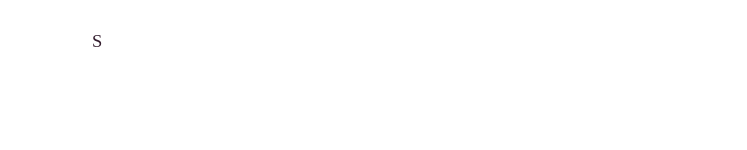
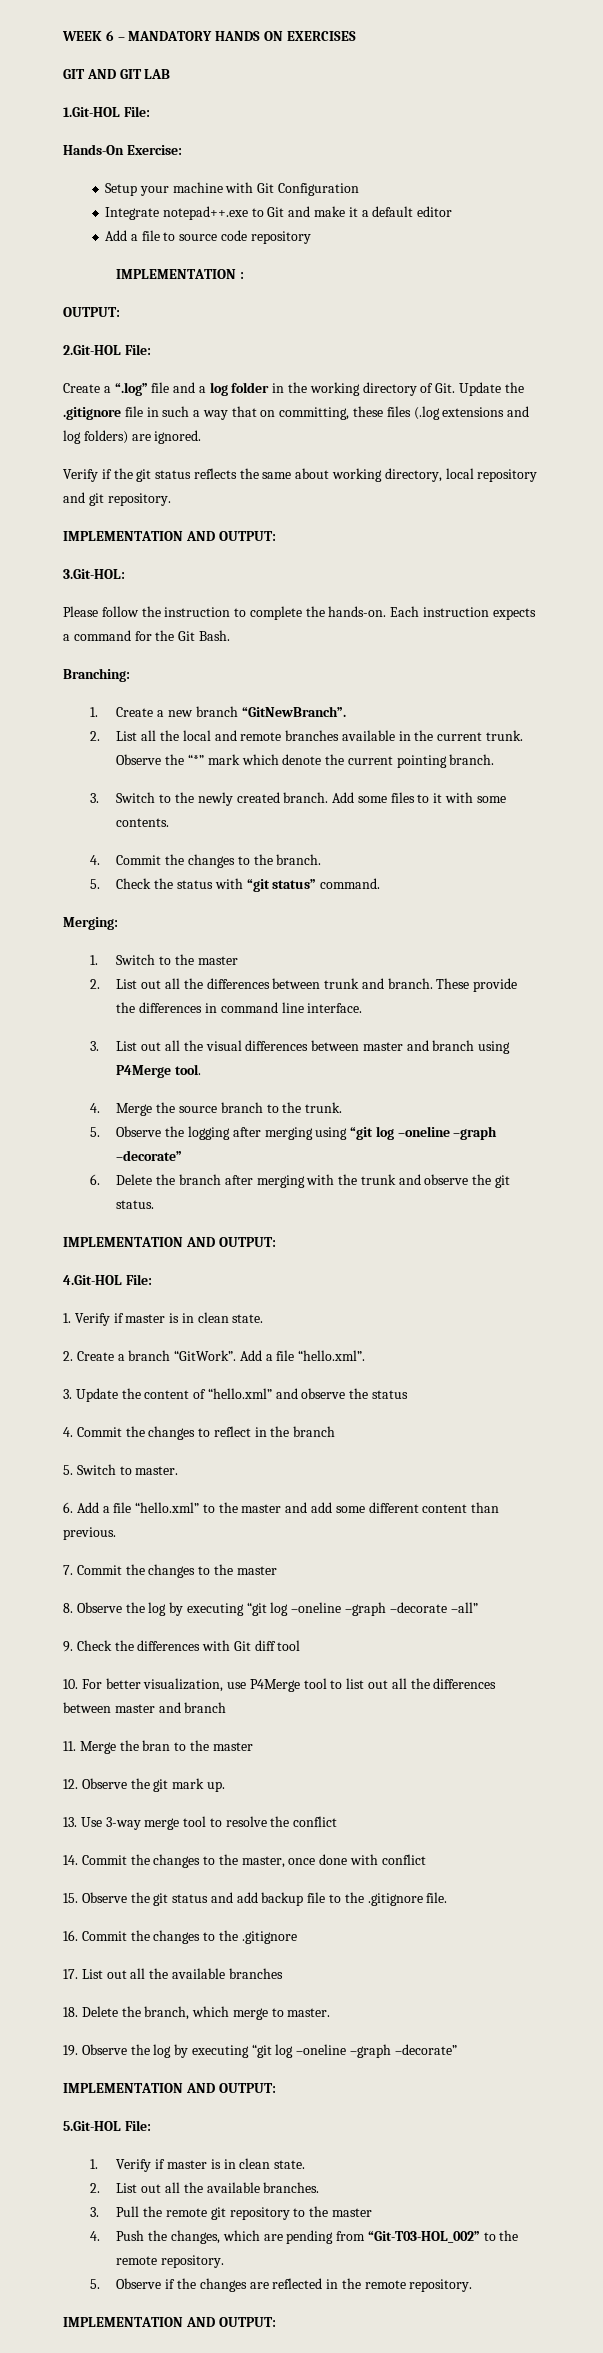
[92,35,102,47] S -> [62,30,356,41] [63,69,171,79] [63,106,150,117] [63,144,182,155] [105,182,360,196] [105,206,453,220] [105,230,311,244] [116,269,245,279] [63,307,120,317] [63,344,151,355] [63,382,524,396] [63,406,530,420] [63,430,202,444] [63,468,538,482] [63,492,171,506] [63,531,276,541] [63,569,125,579] [63,606,536,620] [63,630,230,641] [63,668,130,682] [89,706,346,717] [89,730,524,741] [116,754,495,768] [89,792,506,806] [116,818,170,827] [89,854,322,868] [89,878,381,892] [63,917,118,930] [89,954,238,965] [89,978,518,992] [116,1002,363,1013] [89,1040,511,1054] [116,1064,202,1078] [89,1102,343,1116] [89,1126,498,1140] [116,1150,183,1161] [89,1174,511,1188] [116,1200,155,1209] [63,1237,276,1247] [63,1274,152,1285] [63,1312,264,1326] [63,1350,366,1361] [63,1388,409,1402] [63,1426,336,1440] [63,1464,179,1475] [63,1502,500,1513] [63,1527,116,1540] [63,1564,277,1578] [63,1602,478,1616] [63,1640,301,1652] [63,1678,497,1692] [63,1702,227,1713] [63,1740,253,1754] [63,1778,225,1792] [63,1816,338,1830] [63,1854,426,1868] [63,1892,448,1906] [63,1930,297,1944] [63,1968,283,1979] [63,2006,331,2020] [63,2044,457,2058] [63,2083,276,2093] [63,2120,151,2131] [89,2158,306,2172] [89,2182,320,2193] [89,2206,372,2220] [89,2230,519,2244] [116,2255,225,2268] [89,2278,473,2292] [63,2317,276,2327] WEEK 6 – MANDATORY HANDS ON EXERCISES // GIT AND GIT LAB // 1.Git-HOL File: // Hands-On Exercise: // Setup your machine with Git Configuration // Integrate notepad++.exe to Git and make it a default editor // Add a file to source code repository // IMPLEMENTATION : // OUTPUT: // 2.Git-HOL File: // Create a “.log” file and a log folder in the working directory of Git. Update the .gitignore file in such a way that on committing, these files (.log extensions and log folders) are ignored. // Verify if the git status reflects the same about working directory, local repository and git repository. // IMPLEMENTATION AND OUTPUT: // 3.Git-HOL: // Please follow the instruction to complete the hands-on. Each instruction expects a command for the Git Bash. // Branching: // 1. Create a new branch “GitNewBranch”. // 2. List all the local and remote branches available in the current trunk. Observe the “*” mark which denote the current pointing branch. // 3. Switch to the newly created branch. Add some files to it with some contents. // 4. Commit the changes to the branch. // 5. Check the status with “git status” command. // Merging: // 1. Switch to the master // 2. List out all the differences between trunk and branch. These provide the differences in command line interface. // 3. List out all the visual differences between master and branch using P4Merge tool. // 4. Merge the source branch to the trunk. // 5. Observe the logging after merging using “git log –oneline –graph –decorate” // 6. Delete the branch after merging with the trunk and observe the git status. // IMPLEMENTATION AND OUTPUT: // 4.Git-HOL File: // 1. Verify if master is in clean state. // 2. Create a branch “GitWork”. Add a file “hello.xml”. // 3. Update the content of “hello.xml” and observe the status // 4. Commit the changes to reflect in the branch // 5. Switch to master. // 6. Add a file “hello.xml” to the master and add some different content than previous. // 7. Commit the changes to the master // 8. Observe the log by executing “git log –oneline –graph –decorate –all” // 9. Check the differences with Git diff tool // 10. For better visualization, use P4Merge tool to list out all the differences between master and branch // 11. Merge the bran to the master // 12. Observe the git mark up. // 13. Use 3-way merge tool to resolve the conflict // 14. Commit the changes to the master, once done with conflict // 15. Observe the git status and add backup file to the .gitignore file. // 16. Commit the changes to the .gitignore // 17. List out all the available branches // 18. Delete the branch, which merge to master. // 19. Observe the log by executing “git log –oneline –graph –decorate” // IMPLEMENTATION AND OUTPUT: // 5.Git-HOL File: // 1. Verify if master is in clean state. // 2. List out all the available branches. // 3. Pull the remote git repository to the master // 4. Push the changes, which are pending from “Git-T03-HOL_002” to the remote repository. // 5. Observe if the changes are reflected in the remote repository. // IMPLEMENTATION AND OUTPUT:

